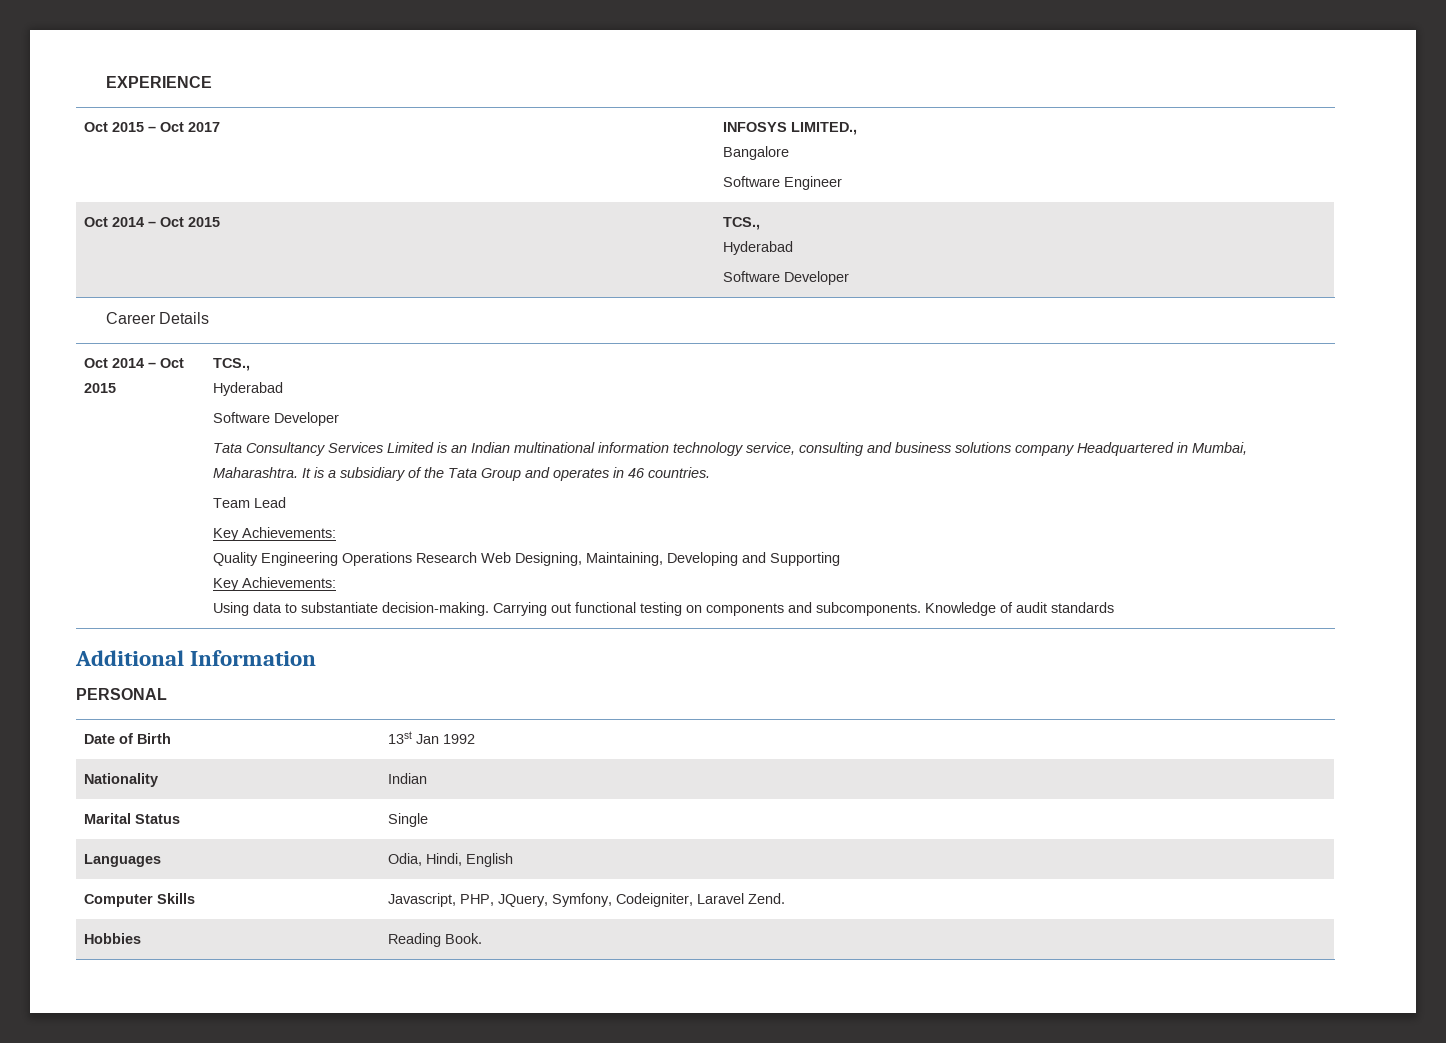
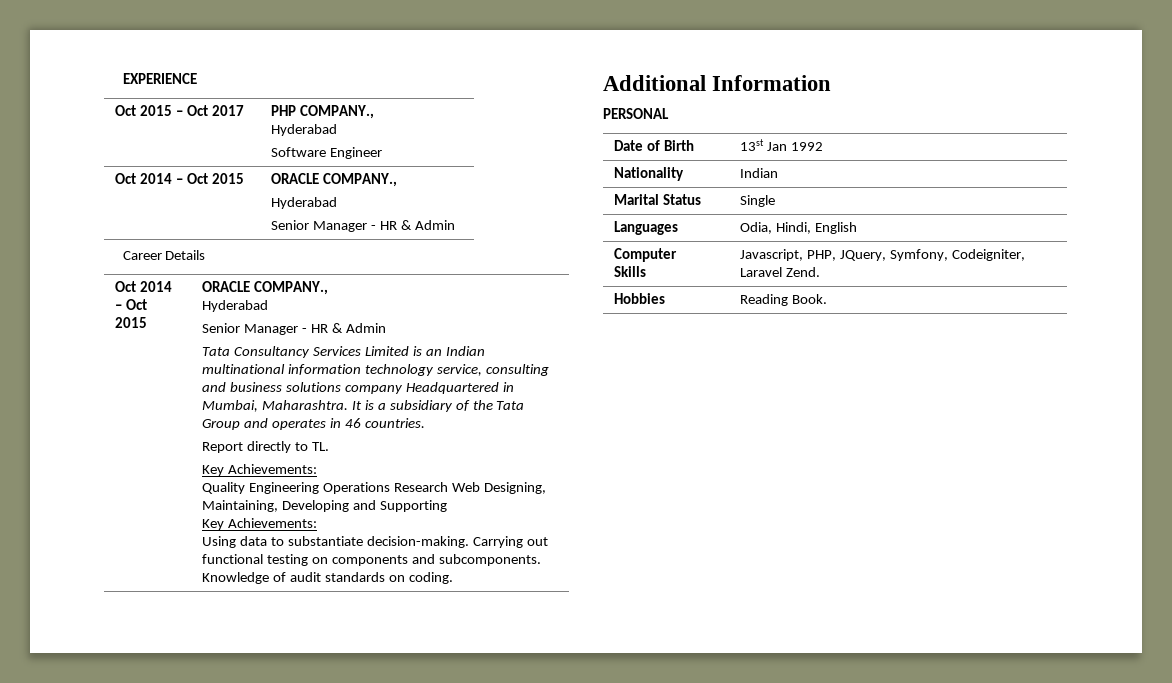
[723,122,858,135] [723,146,790,160] INFOSYS LIMITED., // Bangalore -> [271,105,375,119] [271,124,338,136] PHP COMPANY., // Hyderabad
[723,217,761,230] [723,241,794,255] [723,271,850,285] TCS., // Hyderabad // Software Developer -> [271,173,398,187] [271,197,338,209] [271,220,455,232] ORACLE COMPANY., // Hyderabad // Senior Manager - HR & Admin
[213,358,251,371] [213,382,284,396] [213,412,340,426] TCS., // Hyderabad // Software Developer -> [202,281,329,295] [202,300,269,312] [202,323,386,335] ORACLE COMPANY., // Hyderabad // Senior Manager - HR & Admin
[213,497,287,508] Team Lead -> [202,441,329,453] Report directly to TL.
(1115, 607) none -> [388,572,453,584] on coding.

